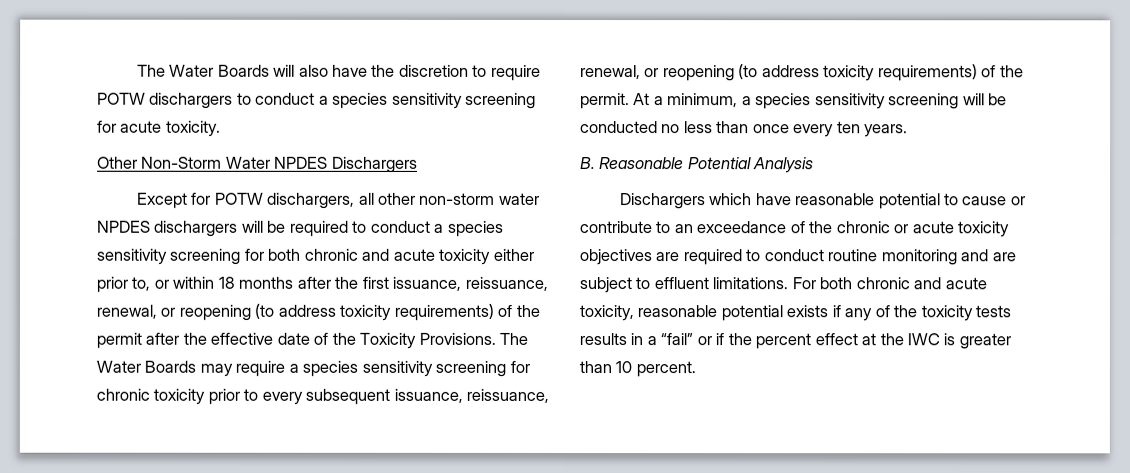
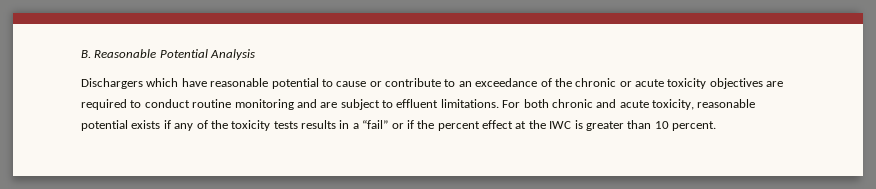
[136,64,541,81] [97,92,537,109] [97,120,221,137] [97,156,418,173] [136,192,540,209] [97,220,504,237] [96,248,534,265] [96,276,548,293] [96,303,540,321] [96,332,529,349] [96,360,530,377] [96,388,550,405] [580,64,1024,82] [580,93,1008,110] [580,121,909,138] The Water Boards will also have the discretion to require POTW dischargers to conduct a species sensitivity screening for acute toxicity. // Other Non-Storm Water NPDES Dischargers // Except for POTW dischargers, all other non-storm water NPDES dischargers will be required to conduct a species sensitivity screening for both chronic and acute toxicity either prior to, or within 18 months after the first issuance, reissuance, renewal, or reopening (to address toxicity requirements) of the permit after the effective date of the Toxicity Provisions. The Water Boards may require a species sensitivity screening for chronic toxicity prior to every subsequent issuance, reissuance, renewal, or reopening (to address toxicity requirements) of the permit. At a minimum, a species sensitivity screening will be conducted no less than once every ten years. // -> (81, 54) none

